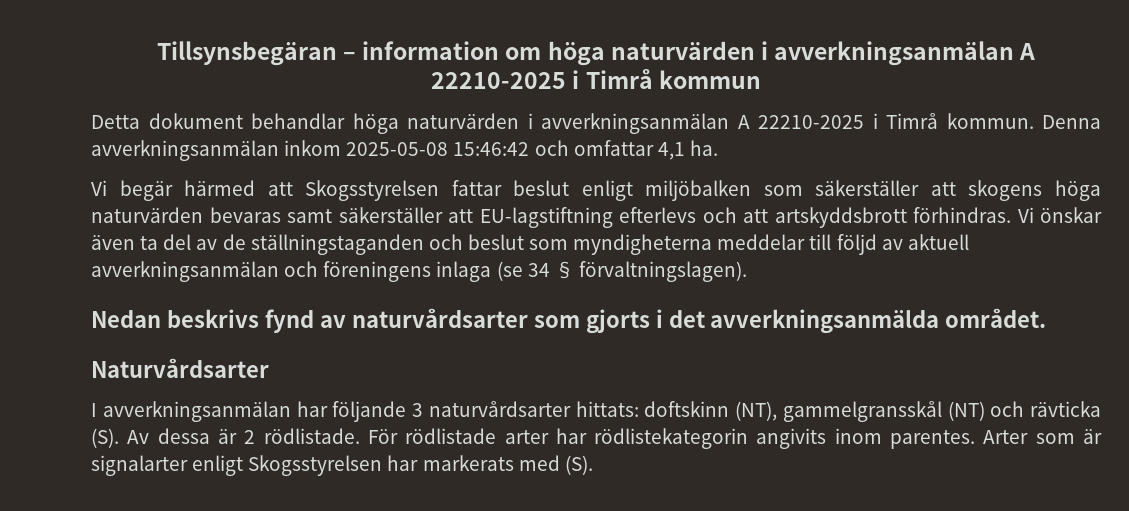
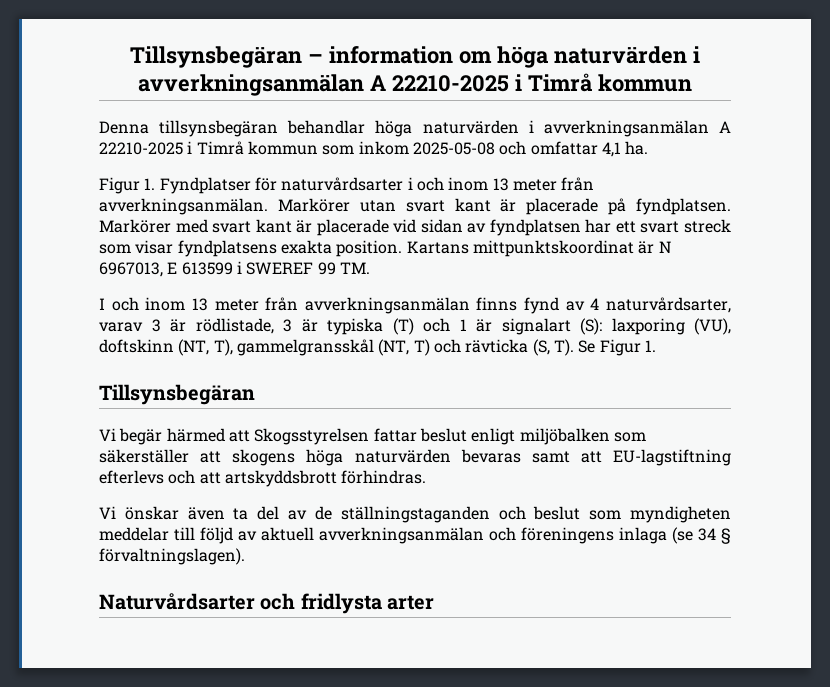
[91,113,243,129] Detta dokument -> [99,120,279,137] Denna tillsynsbegäran
[946,113,1101,129] [91,140,279,161] kommun. Denna avverkningsanmälan -> [247,141,355,155] kommun som
[453,142,530,156] 15:46:42 -> (495, 148) none
(718, 148) none -> [99,177,595,194] [99,198,731,215] [99,219,732,236] [99,240,671,257] [99,261,370,277] [99,297,731,314] [99,318,731,335] [99,339,656,356] [99,384,255,405] // Figur 1. Fyndplatser för naturvårdsarter i och inom 13 meter från avverkningsanmälan. Markörer utan svart kant är placerade på fyndplatsen. Markörer med svart kant är placerade vid sidan av fyndplatsen har ett svart streck som visar fyndplatsens exakta position. Kartans mittpunktskoordinat är N 6967013, E 613599 i SWEREF 99 TM. // I och inom 13 meter från avverkningsanmälan finns fynd av 4 naturvårdsarter, varav 3 är rödlistade, 3 är typiska (T) och 1 är signalart (S): laxporing (VU), doftskinn (NT, T), gammelgransskål (NT, T) och rävticka (S, T). Se Figur 1. // Tillsynsbegäran
[338,207,443,223] säkerställer -> (570, 457) none
(1011, 215) none -> (427, 477) //
[573,234,713,255] myndigheterna -> [630,506,731,523] myndigheten
[91,308,1047,334] [91,358,269,378] [91,401,1101,422] [91,428,1102,449] [91,455,593,476] Nedan beskrivs fynd av naturvårdsarter som gjorts i det avverkningsanmälda området. // Naturvårdsarter // I avverkningsanmälan har följande 3 naturvårdsarter hittats: doftskinn (NT), gammelgransskål (NT) och rävticka (S). Av dessa är 2 rödlistade. För rödlistade arter har rödlistekategorin angivits inom parentes. Arter som är signalarter enligt Skogsstyrelsen har markerats med (S). -> [99,593,435,614] Naturvårdsarter och fridlysta arter

